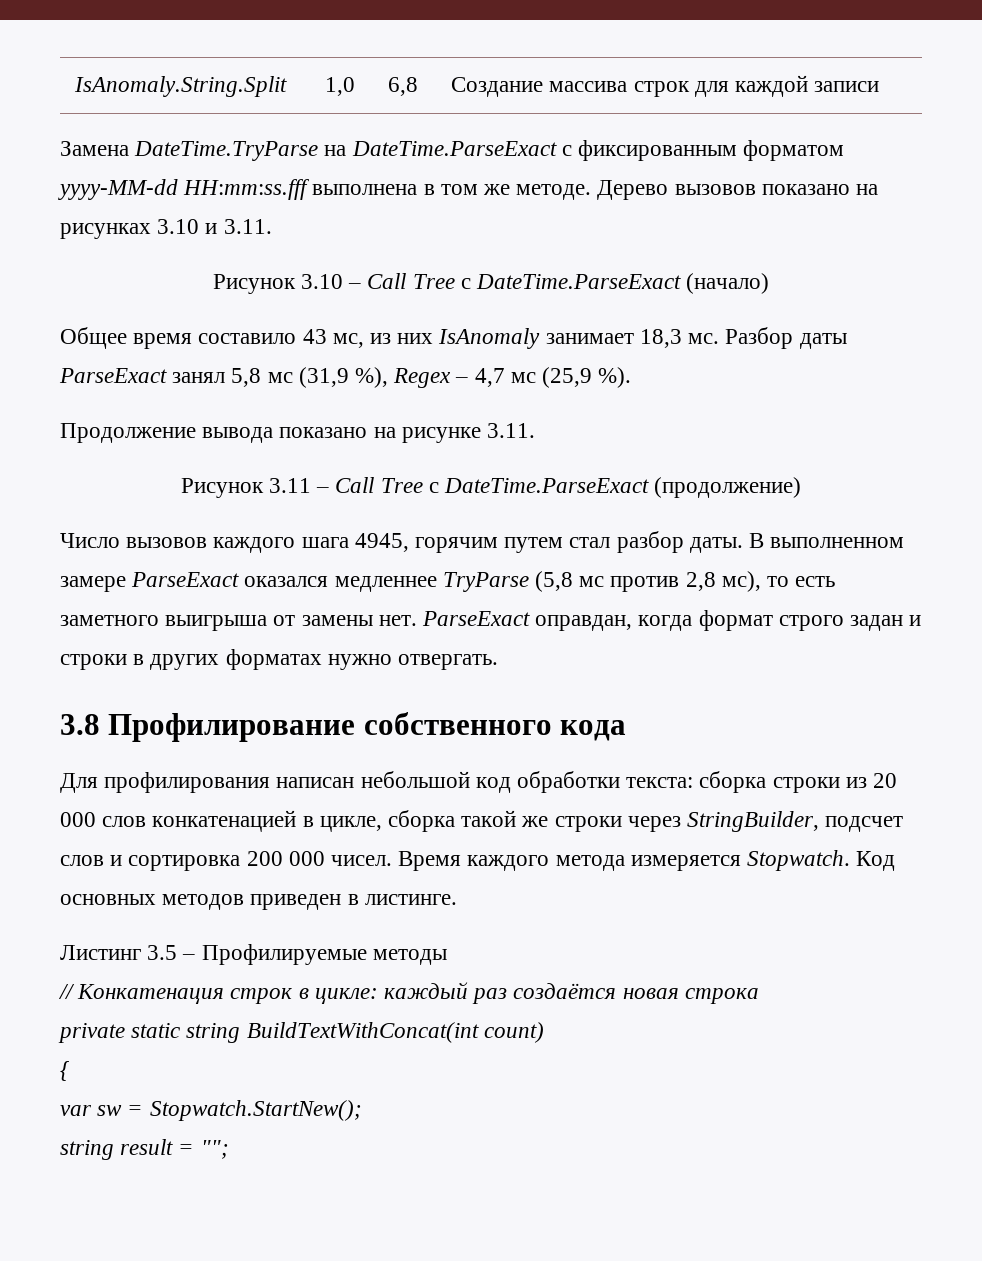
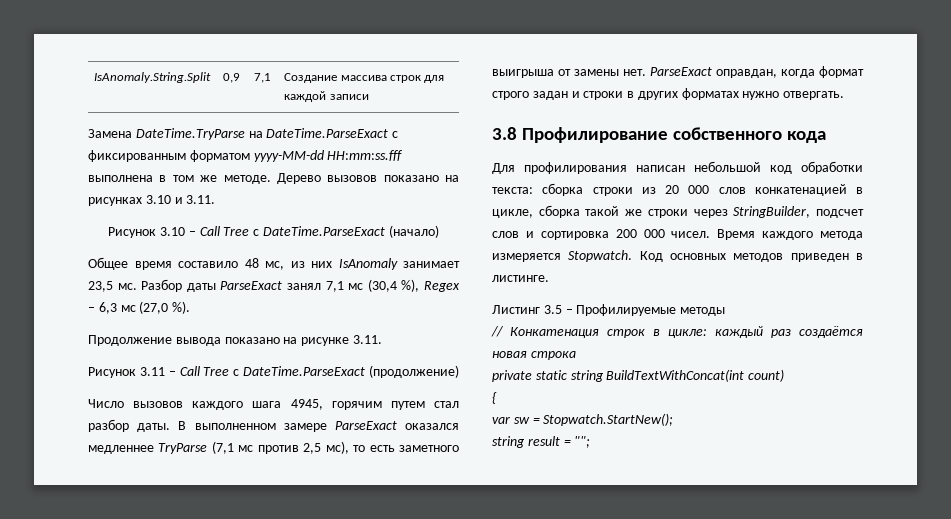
[325,77,356,96] [388,77,419,96] 1,0 | 6,8 -> [223,73,241,83] [254,73,272,83] 0,9 | 7,1
[302,329,327,344] 43 -> [244,258,259,268] 48
[639,329,682,348] 18,3 -> [88,281,113,292] 23,5
[231,367,593,388] 5,8 мс (31,9 %), Regex – 4,7 мс (25,9 -> [325,279,461,292] [88,301,169,314] 7,1 мс (30,4 %), Regex – 6,3 мс (27,0
[535,571,574,592] (5,8 -> [211,441,234,454] (7,1
[685,572,716,591] 2,8 -> [303,443,322,454] 2,5

